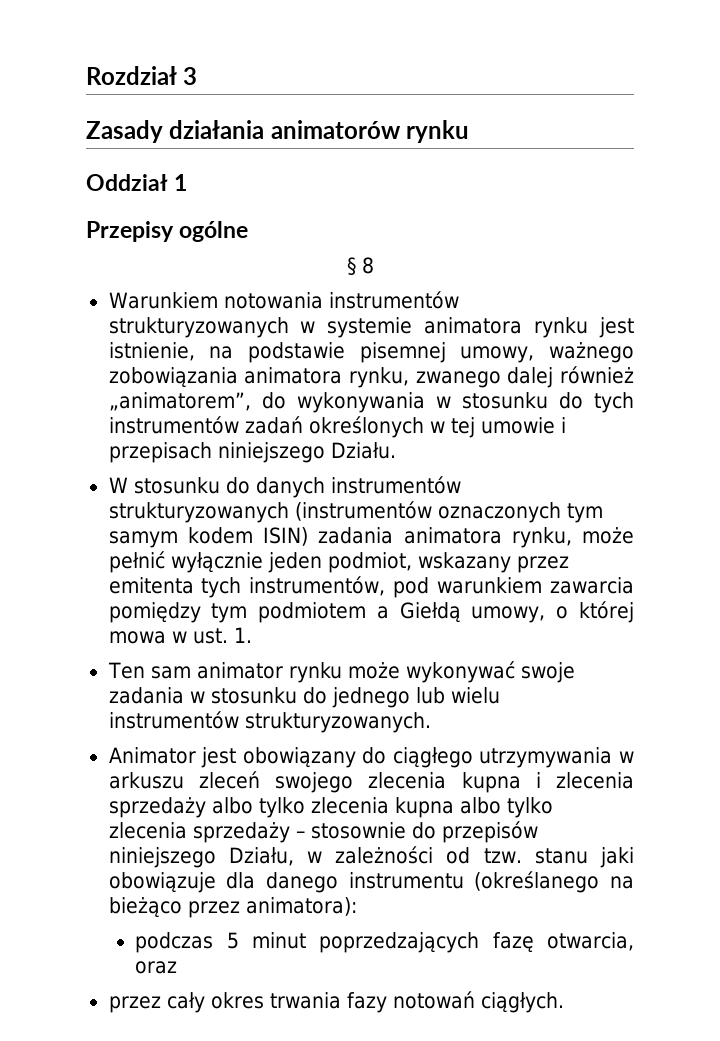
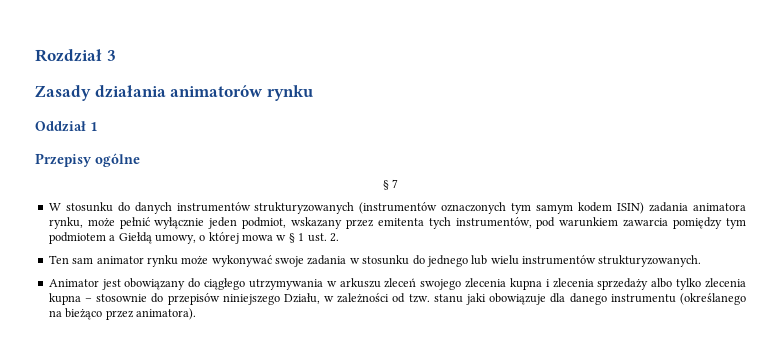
[361,257,374,274] [108,291,459,309] [108,317,634,338] [108,342,634,363] [108,366,634,388] [108,392,635,413] [108,416,566,438] [108,442,396,463] 8 // Warunkiem notowania instrumentów strukturyzowanych w systemie animatora rynku jest istnienie, na podstawie pisemnej umowy, ważnego zobowiązania animatora rynku, zwanego dalej również „animatorem”, do wykonywania w stosunku do tych instrumentów zadań określonych w tej umowie i przepisach niniejszego Działu. -> [392,179,399,188] 7
[192,627,252,644] ust. 1. -> [288,233,339,243] § 1 ust. 2.
[459,797,553,818] [108,822,290,843] albo tylko zlecenia sprzedaży -> (81, 299) none
[245,897,357,916] [135,932,634,953] [135,961,178,974] [108,991,564,1013] animatora): // podczas 5 minut poprzedzających fazę otwarcia, oraz // przez cały okres trwania fazy notowań ciągłych. -> [135,308,196,320] animatora).

